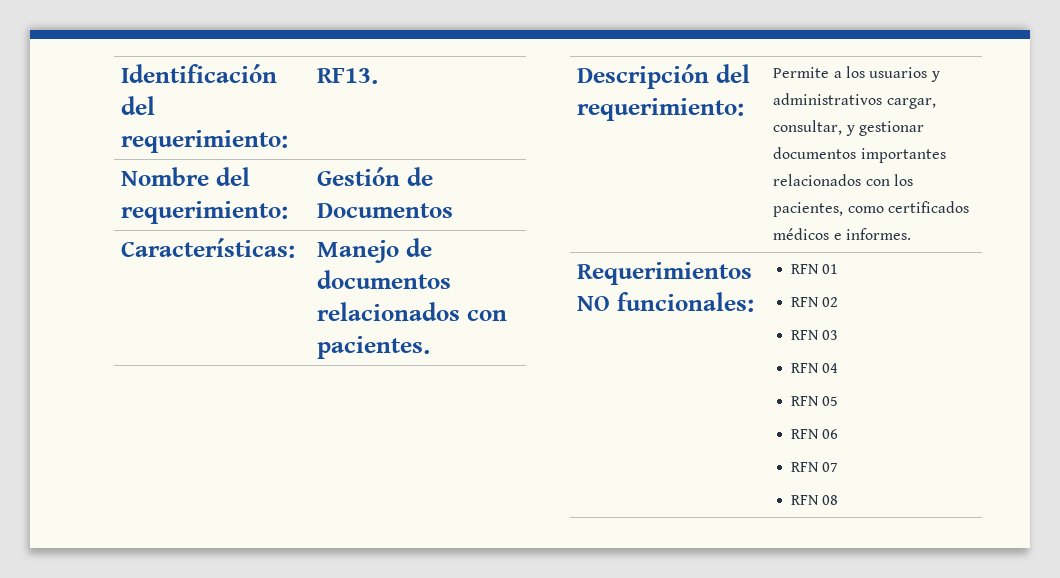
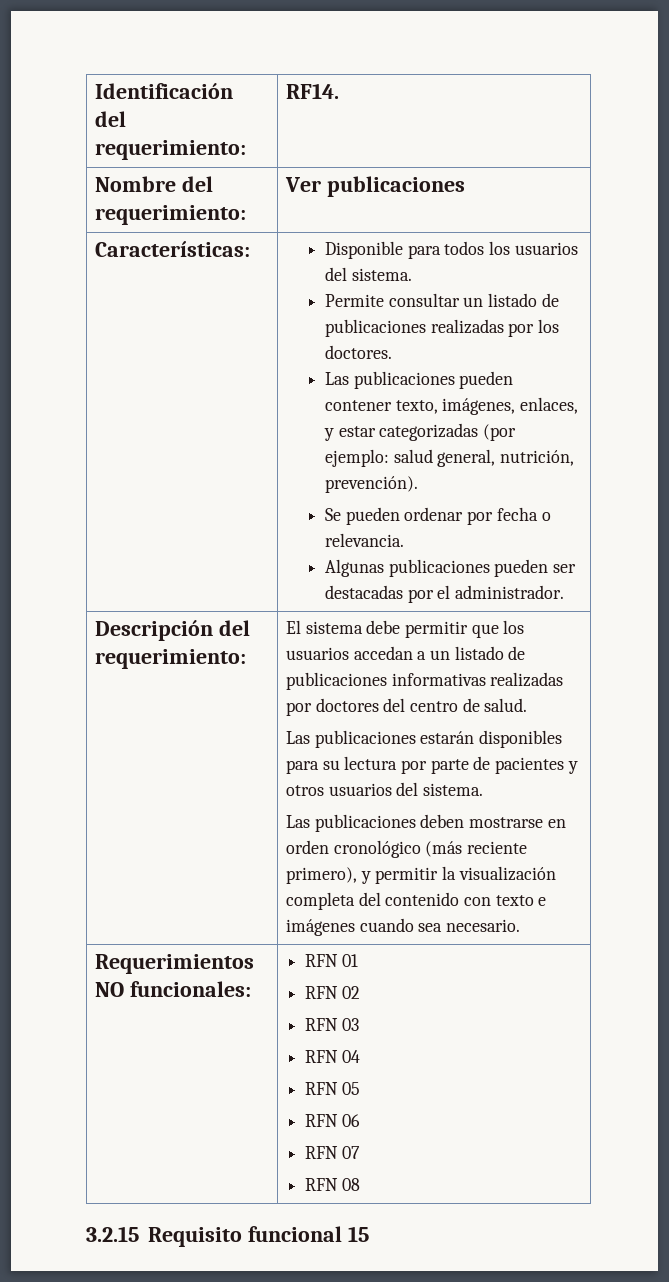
[317,68,379,84] RF13. -> [285,83,339,99] RF14.
[317,167,434,186] [317,203,454,218] [121,238,296,258] [317,238,433,263] [317,270,452,289] [317,302,508,321] [317,336,431,359] [577,64,751,89] [577,98,745,121] [773,66,940,82] [773,93,936,109] [773,120,925,136] [773,147,946,163] [773,174,914,186] [773,201,970,217] [773,228,912,240] Gestión de Documentos // Características: | Manejo de documentos relacionados con pacientes. // Descripción del requerimiento: | Permite a los usuarios y administrativos cargar, consultar, y gestionar documentos importantes relacionados con los pacientes, como certificados médicos e informes. -> [284,176,465,197] [94,241,250,257] [324,241,578,259] [324,267,412,281] [324,293,559,307] [324,319,560,337] [324,345,392,359] [324,371,514,389] [324,397,579,415] [323,423,517,441] [324,449,575,467] [324,476,418,493] [324,507,551,525] [324,533,404,547] [324,559,577,577] [324,585,565,603] [94,620,250,641] [94,649,246,669] [285,620,525,638] [285,646,526,660] [285,672,564,690] [285,698,528,716] [285,730,562,748] [285,756,578,774] [285,782,483,796] [285,814,566,832] [285,840,527,858] [285,866,556,884] [285,892,547,910] [285,918,520,936] Ver publicaciones // Características: | Disponible para todos los usuarios del sistema. // Permite consultar un listado de publicaciones realizadas por los doctores. // Las publicaciones pueden contener texto, imágenes, enlaces, y estar categorizadas (por ejemplo: salud general, nutrición, prevención). // Se pueden ordenar por fecha o relevancia. // Algunas publicaciones pueden ser destacadas por el administrador. // Descripción del requerimiento: | El sistema debe permitir que los usuarios accedan a un listado de publicaciones informativas realizadas por doctores del centro de salud. // Las publicaciones estarán disponibles para su lectura por parte de pacientes y otros usuarios del sistema. // Las publicaciones deben mostrarse en orden cronológico (más reciente primero), y permitir la visualización completa del contenido con texto e imágenes cuando sea necesario.
(839, 500) none -> [86,1226,369,1247] // 3.2.15 Requisito funcional 15

